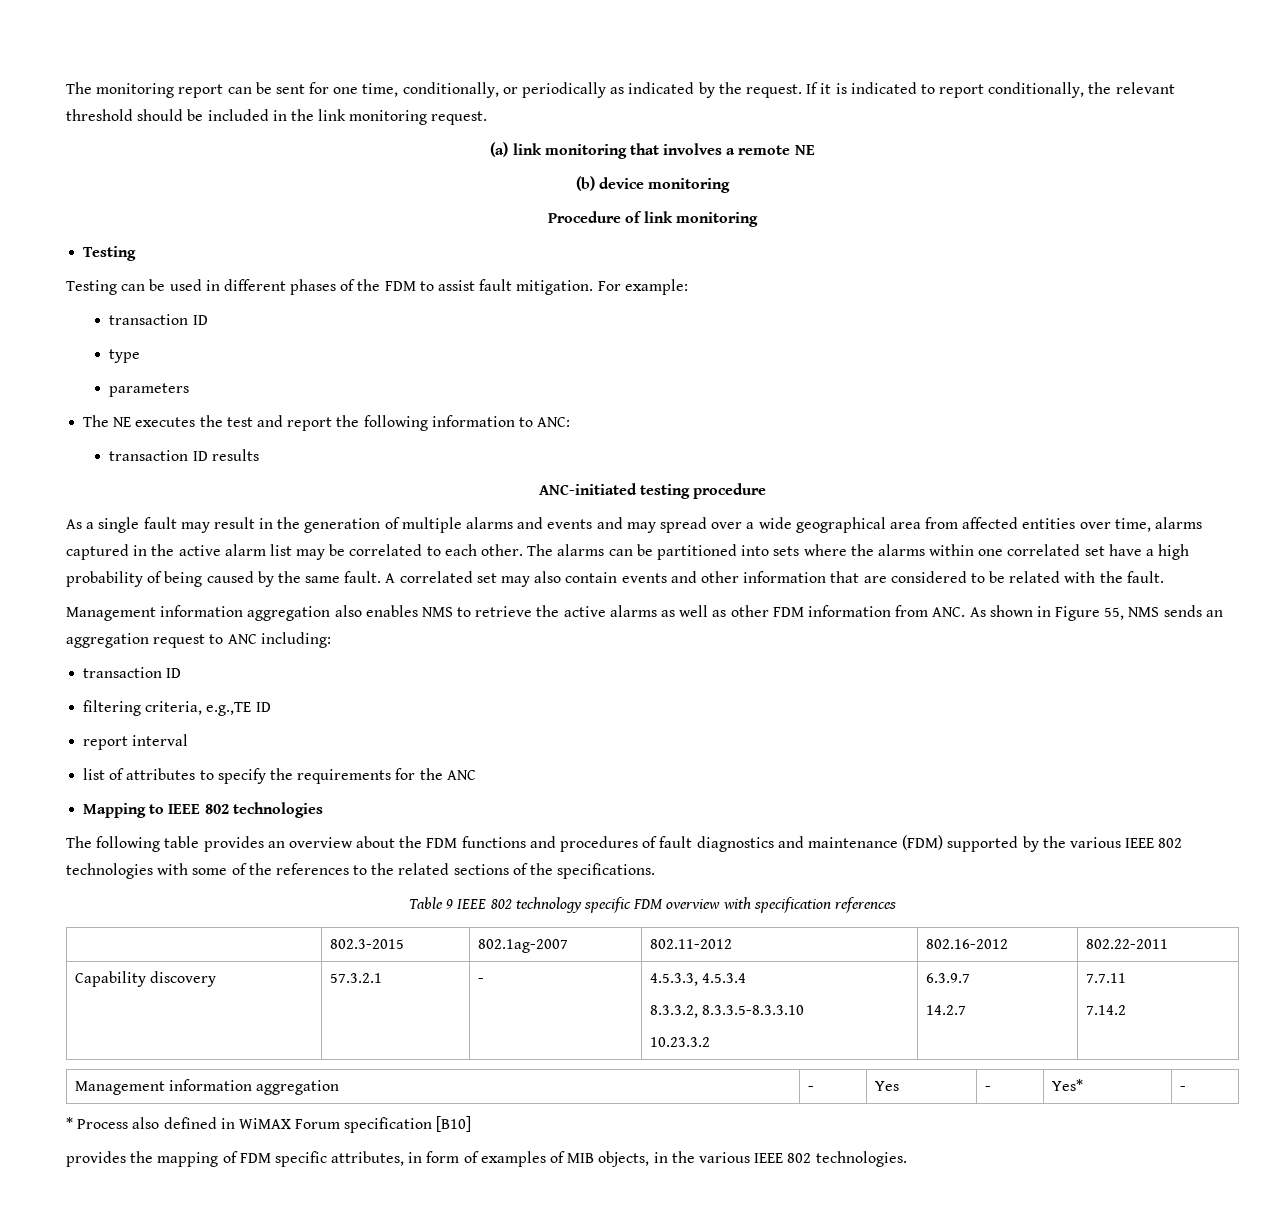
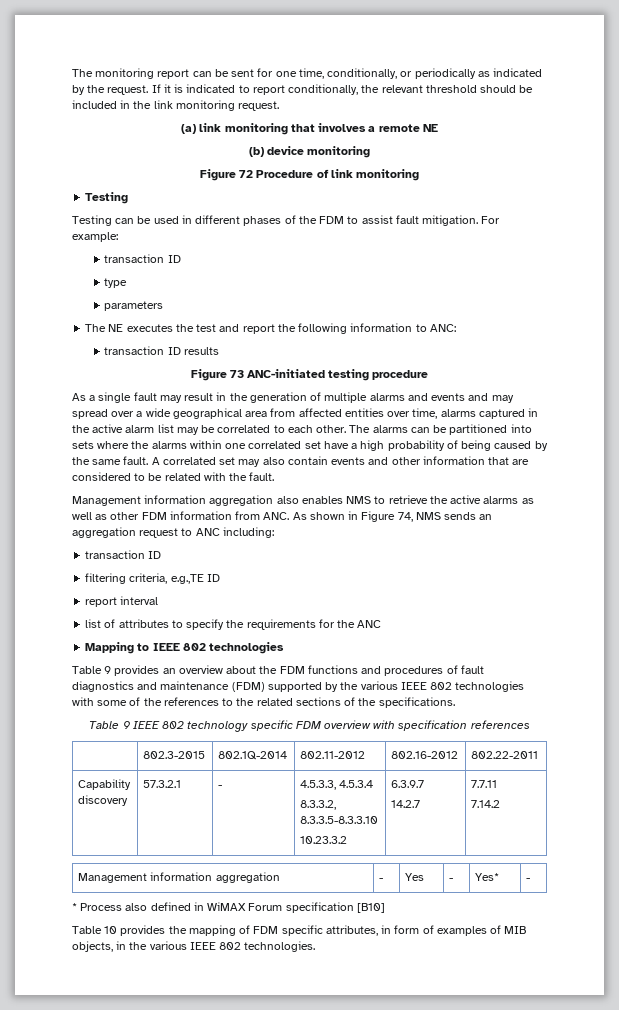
(731, 185) none -> [199,169,254,181] Figure 72
(259, 455) none -> [190,369,244,381] Figure 73
[1104,607,1125,620] 55, -> [397,512,413,522] 74,
[66,836,200,852] The following table -> [72,666,112,674] Table 9
[478,939,569,953] 802.1ag-2007 -> [218,751,288,760] 802.1Q-2014
(472, 1124) none -> [72,926,118,934] Table 10

